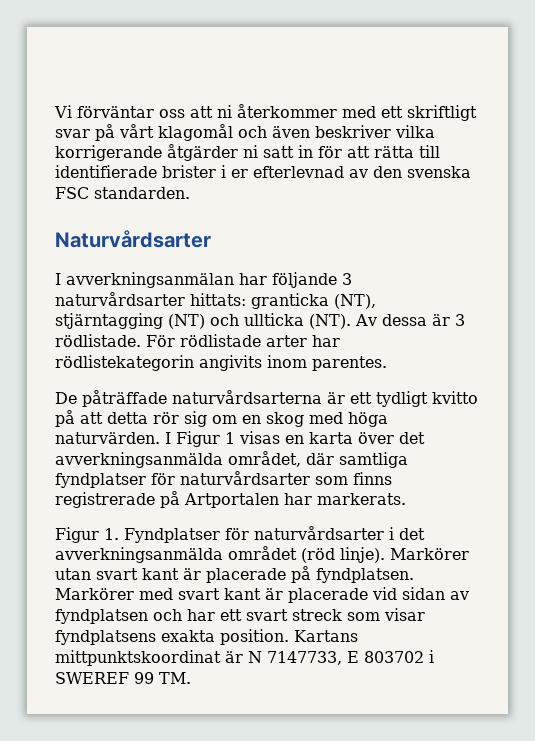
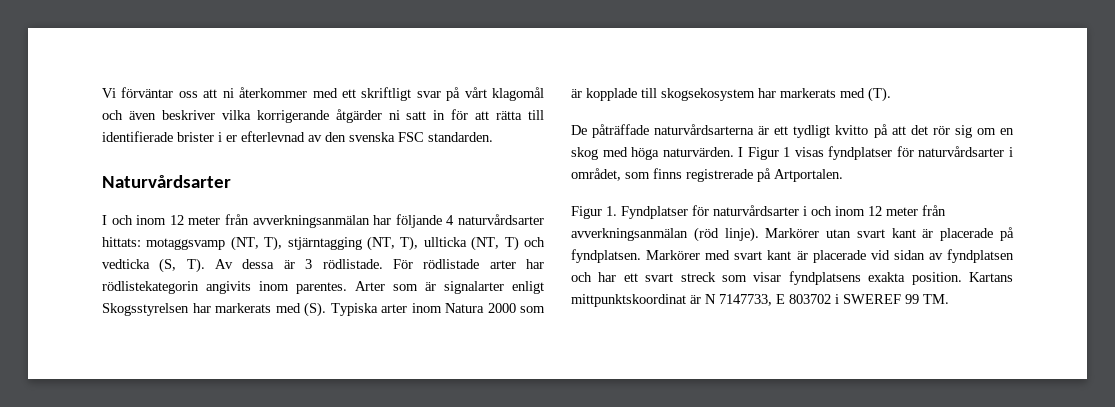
(61, 279) none -> [111,214,249,225] och inom 12 meter från
[342,273,352,285] 3 -> [446,215,455,225] 4
[251,293,376,309] [55,313,351,329] granticka (NT), stjärntagging (NT) och ullticka (NT). -> [146,236,545,251] [102,258,205,273] motaggsvamp (NT, T), stjärntagging (NT, T), ullticka (NT, T) och vedticka (S, T).
(387, 363) none -> [355,281,544,294] [102,302,545,317] [571,87,891,102] Arter som är signalarter enligt Skogsstyrelsen har markerats med (S). Typiska arter inom Natura 2000 som är kopplade till skogsekosystem har markerats med (T).
[107,412,148,424] detta -> [910,125,928,135] det
[285,432,425,444] [55,451,408,468] en karta över det avverkningsanmälda området, där samtliga -> (824, 152) none
(310, 478) none -> [1009,147,1013,157] [571,168,621,181] i området,
[184,493,406,508] Artportalen har markerats. -> [774,169,843,182] Artportalen.
[399,528,425,540] [55,546,297,563] det avverkningsanmälda området -> [811,205,946,216] [571,228,688,241] och inom 12 meter från avverkningsanmälan

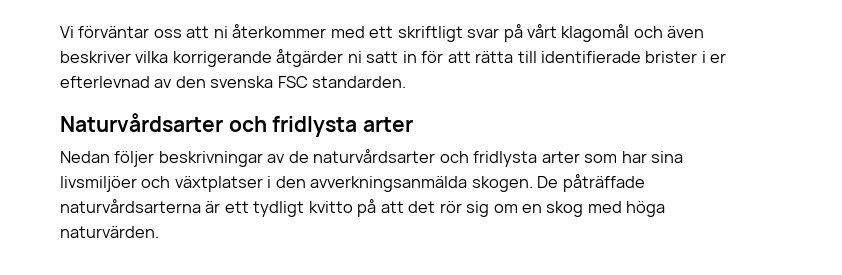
[102,214,545,228] [102,236,545,251] [102,258,544,273] [102,281,544,294] [102,302,545,317] [571,87,891,102] // I och inom 12 meter från avverkningsanmälan har följande 4 naturvårdsarter hittats: motaggsvamp (NT, T), stjärntagging (NT, T), ullticka (NT, T) och vedticka (S, T). Av dessa är 3 rödlistade. För rödlistade arter har rödlistekategorin angivits inom parentes. Arter som är signalarter enligt Skogsstyrelsen har markerats med (S). Typiska arter inom Natura 2000 som är kopplade till skogsekosystem har markerats med (T). // -> [228,116,414,137] [60,149,684,167] [60,176,533,192] och fridlysta arter // Nedan följer beskrivningar av de naturvårdsarter och fridlysta arter som har sina livsmiljöer och växtplatser i den avverkningsanmälda skogen.
[738,146,1013,160] [571,168,843,182] [571,205,946,219] [571,227,1014,242] [571,249,1014,263] [571,271,1013,285] [571,294,949,307] I Figur 1 visas fyndplatser för naturvårdsarter i området, som finns registrerade på Artportalen. // Figur 1. Fyndplatser för naturvårdsarter i och inom 12 meter från avverkningsanmälan (röd linje). Markörer utan svart kant är placerade på fyndplatsen. Markörer med svart kant är placerade vid sidan av fyndplatsen och har ett svart streck som visar fyndplatsens exakta position. Kartans mittpunktskoordinat är N 7147733, E 803702 i SWEREF 99 TM. -> (159, 232) none

